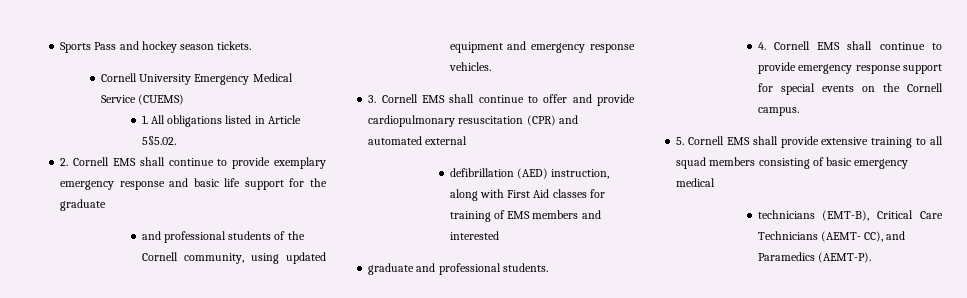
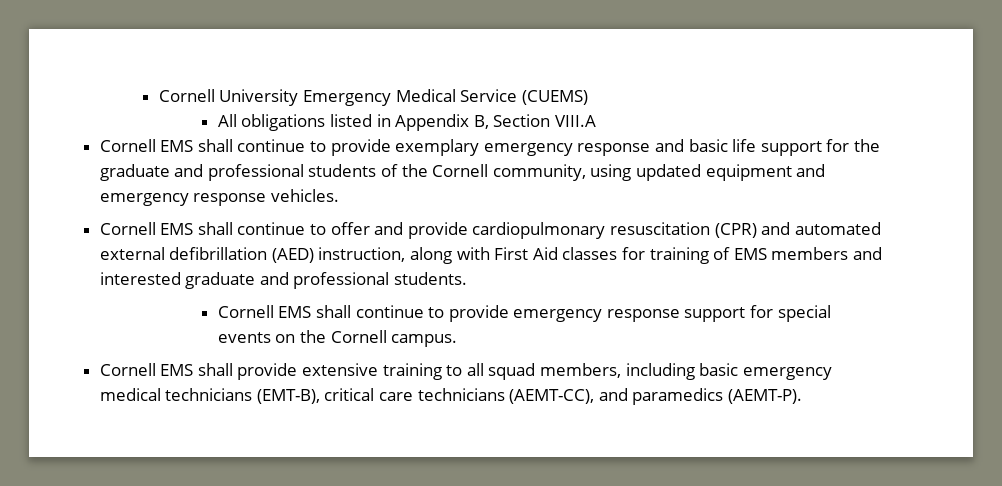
[60,41,252,53] Sports Pass and hockey season tickets. // -> (158, 95) none
[141,115,148,124] 1. -> (588, 97) none
[267,115,301,124] [141,136,176,145] [60,158,69,166] Article 5§5.02. // 2. -> [395,114,596,131] Appendix B, Section VIII.A //
(107, 205) // -> (170, 172) none
[368,95,377,103] 3. -> (339, 195) none
(468, 140) // -> (165, 253) none
(499, 235) // -> (181, 278) none
[757,42,766,50] 4. -> (468, 278) none
[676,137,685,145] 5. -> (458, 340) none
[709,157,824,169] members consisting of -> [540,363,695,380] members, including
(716, 182) // -> (161, 394) none
[877,210,943,219] [757,231,906,242] [757,252,815,261] Critical Care Technicians (AEMT- CC), and Paramedics -> [324,388,724,405] critical care technicians (AEMT-CC), and paramedics

